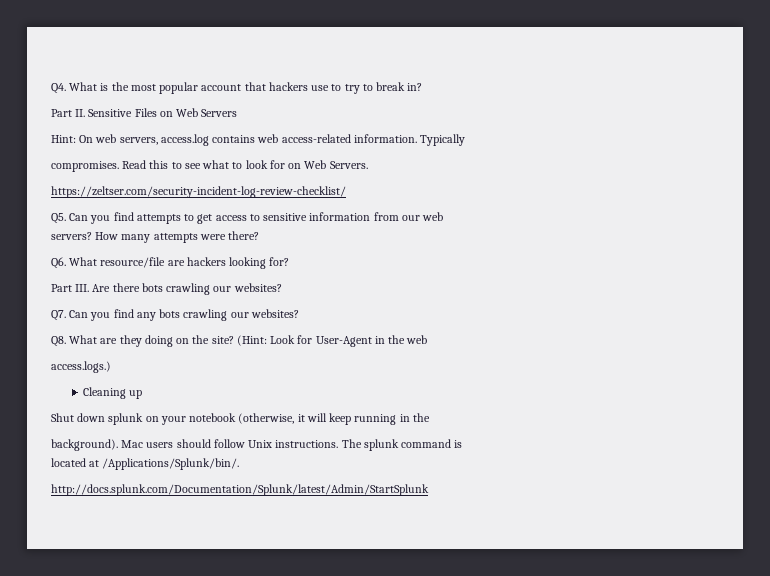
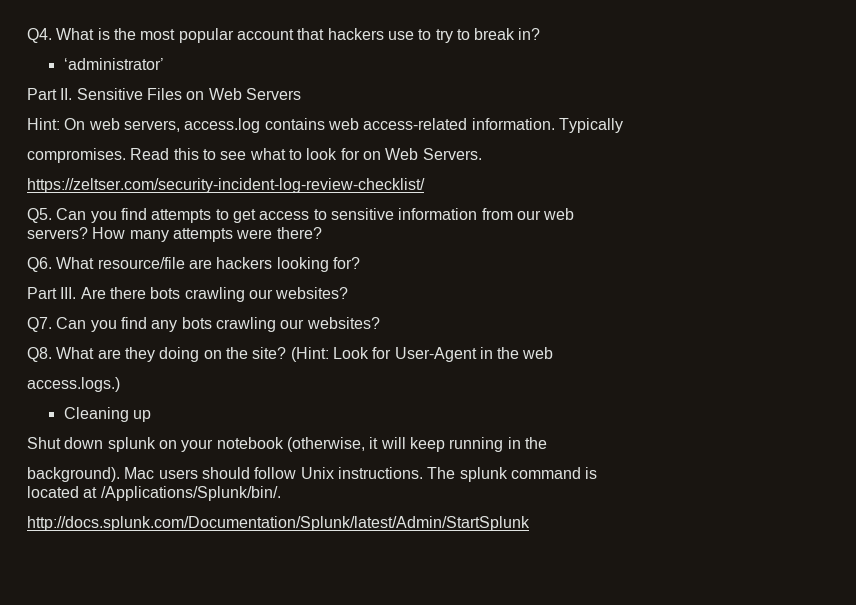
(423, 87) none -> [63,58,164,70] // ‘administrator’

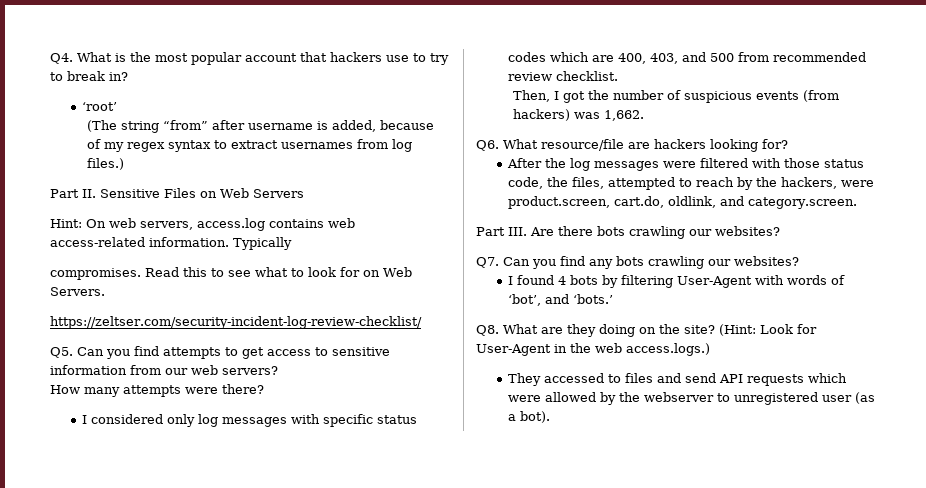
[63,58,164,70] ‘administrator’ -> [82,102,118,111] [87,120,435,133] [87,139,413,152] [87,158,125,170] ‘root’ // (The string “from” after username is added, because of my regex syntax to extract usernames from log files.)
[27,227,88,239] // servers? -> [222,366,278,375] servers? //
(322, 233) none -> [82,414,418,427] [508,52,867,64] [508,71,619,81] [513,90,840,103] [513,109,645,121] // I considered only log messages with specific status codes which are 400, 403, and 500 from recommended review checklist. // Then, I got the number of suspicious events (from hackers) was 1,662.
(360, 263) none -> [507,158,865,171] [508,177,875,190] [508,196,858,209] // After the log messages were filtered with those status code, the files, attempted to reach by the hackers, were product.screen, cart.do, oldlink, and category.screen.
(380, 323) none -> [508,275,846,288] [508,294,614,306] // I found 4 bots by filtering User-Agent with words of ‘bot’, and ‘bots.’
(554, 353) // -> (622, 348) none
[63,407,152,422] [27,437,547,452] [27,467,598,482] [27,486,281,501] [27,516,530,531] Cleaning up // Shut down splunk on your notebook (otherwise, it will keep running in the // background). Mac users should follow Unix instructions. The splunk command is // located at /Applications/Splunk/bin/. // http://docs.splunk.com/Documentation/Splunk/latest/Admin/StartSplunk -> [508,373,848,386] [508,392,876,405] [508,411,551,423] They accessed to files and send API requests which were allowed by the webserver to unregistered user (as a bot).

